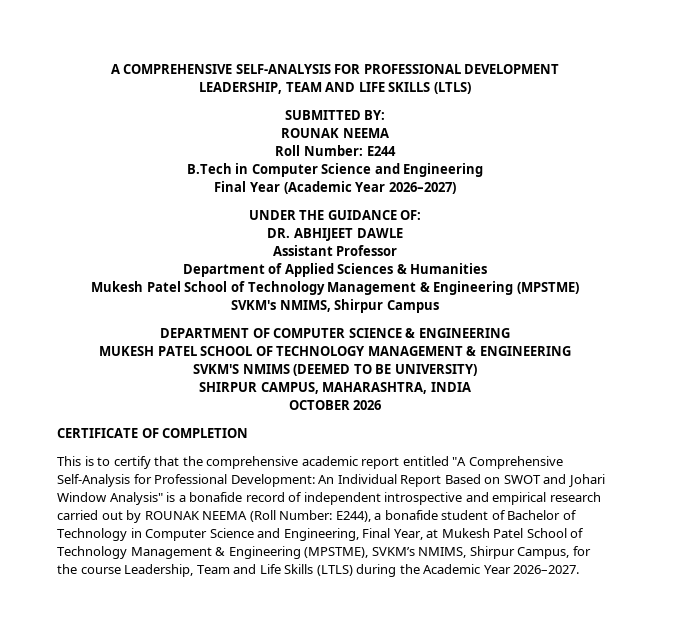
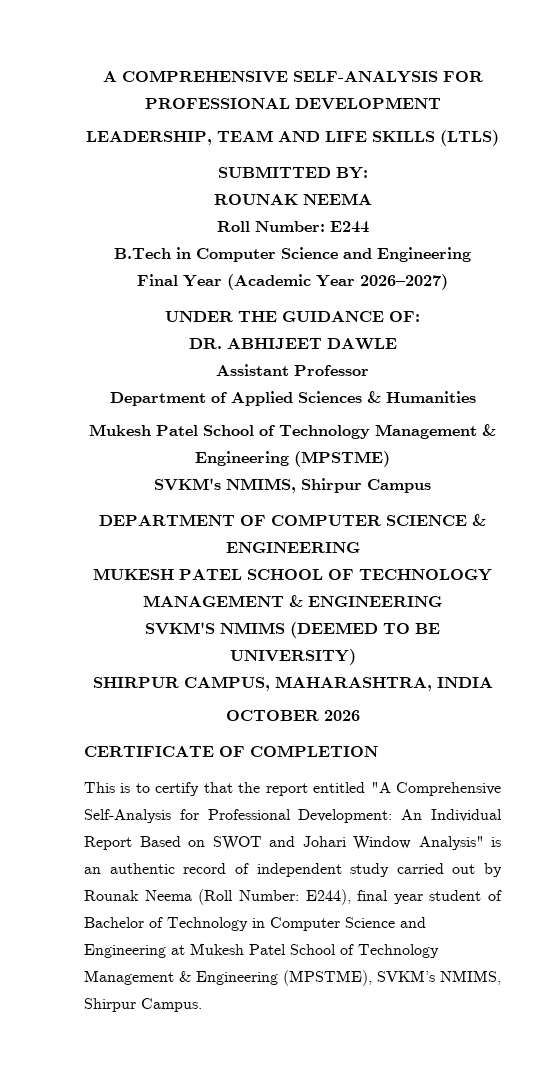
[206,456,358,469] comprehensive academic -> (261, 787) none
[178,492,243,502] a bonafide -> [84,863,175,874] an authentic
[384,492,601,505] introspective and empirical research -> [350,863,390,877] study
[144,511,248,520] ROUNAK NEEMA -> [84,890,192,901] Rounak Neema
[374,510,438,520] a bonafide -> [357,890,423,904] final year
[283,528,423,541] Engineering, Final Year, -> [84,944,166,958] Engineering
[517,546,591,559] [57,564,580,577] Campus, for the course Leadership, Team and Life Skills (LTLS) during the Academic Year 2026–2027. -> [141,998,202,1012] Campus.

